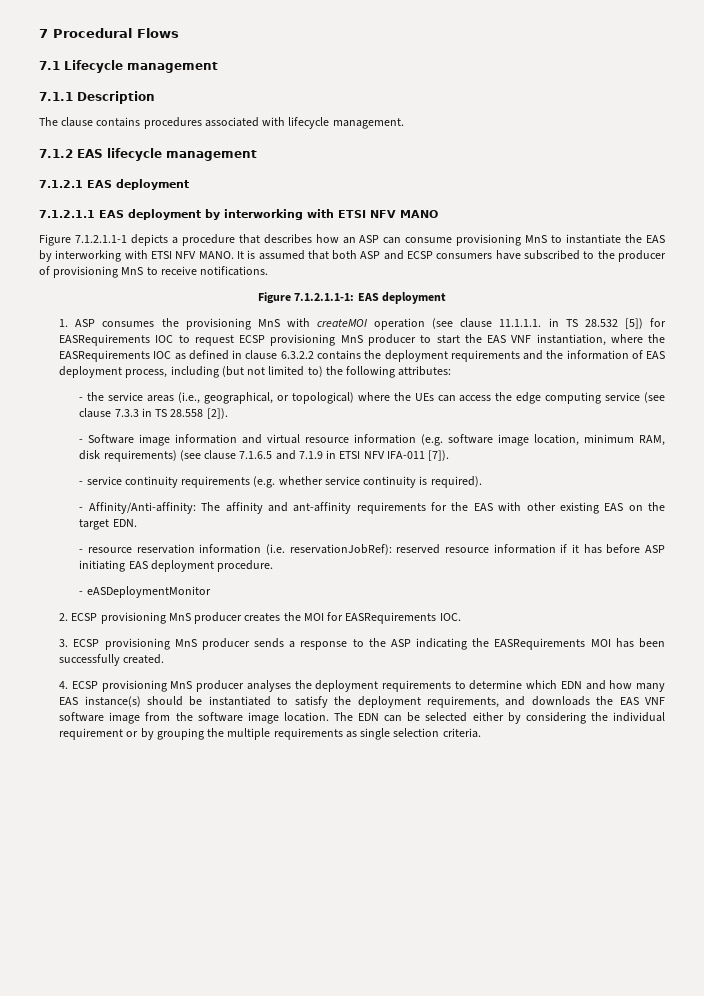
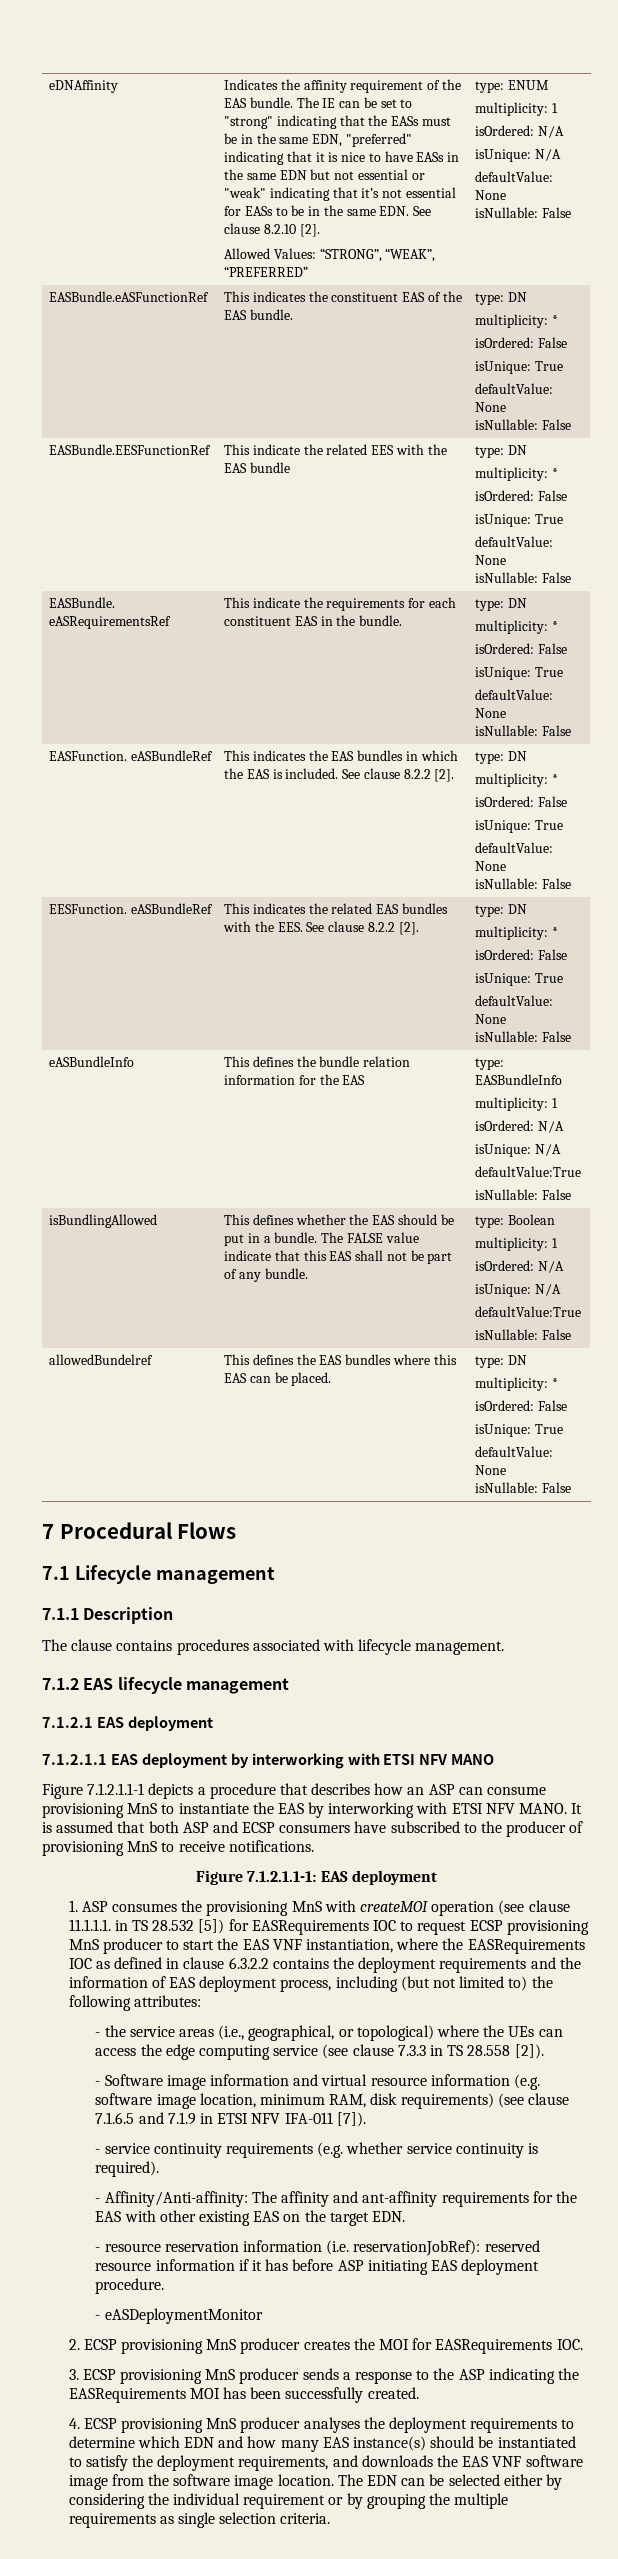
(39, 33) none -> [48,80,118,93] [223,79,461,93] [223,97,413,108] [223,115,451,129] [223,133,412,147] [223,151,460,165] [223,169,425,180] [223,187,456,201] [223,205,432,216] [223,223,320,237] [223,248,436,262] [223,266,308,277] [474,80,549,93] [474,102,558,116] [474,125,564,138] [474,149,561,162] [474,171,553,182] [474,190,506,200] [474,207,571,218] [48,291,209,302] [223,291,462,302] [223,309,293,320] [474,292,527,305] [474,314,558,328] [474,337,567,348] [474,361,563,374] [474,383,553,394] [474,402,506,412] [474,419,571,430] [48,444,211,455] [223,444,447,455] [223,462,290,473] [474,445,527,458] [474,467,558,481] [474,490,567,501] [474,514,563,527] [474,536,553,547] [474,555,506,565] [474,572,571,583] [48,597,115,608] [48,616,171,629] [223,597,456,611] [223,615,403,626] [474,598,527,611] [474,620,558,634] [474,643,567,654] [474,667,563,680] [474,689,553,700] [474,708,506,718] [474,725,571,736] [48,750,213,761] [223,750,458,761] [223,768,455,782] [474,751,527,764] [474,773,558,787] [474,796,567,807] [474,820,563,833] [474,842,553,853] [474,861,506,871] [474,878,571,889] [48,903,213,914] [223,903,448,914] [222,921,419,935] [474,904,527,917] [474,926,558,940] [474,949,567,960] [474,973,563,986] [474,995,553,1006] [474,1014,506,1024] [474,1031,571,1042] [48,1056,134,1067] [223,1056,411,1067] [223,1074,366,1085] [474,1058,504,1070] [474,1074,562,1085] [474,1097,558,1111] [474,1120,564,1133] [474,1144,561,1157] [474,1166,581,1177] [474,1189,571,1200] [48,1214,157,1228] [223,1214,454,1225] [223,1232,419,1246] [223,1250,453,1264] [223,1268,308,1282] [474,1214,555,1228] [474,1237,558,1251] [474,1260,564,1273] [474,1284,561,1297] [474,1306,581,1317] [474,1329,571,1340] [48,1354,153,1365] [223,1354,457,1365] [223,1372,332,1386] [474,1355,527,1368] [474,1377,558,1391] [474,1400,567,1411] [474,1424,563,1437] [474,1446,553,1457] [474,1465,506,1475] [474,1482,571,1493] eDNAffinity | Indicates the affinity requirement of the EAS bundle. The IE can be set to "strong" indicating that the EASs must be in the same EDN, "preferred" indicating that it is nice to have EASs in the same EDN but not essential or "weak" indicating that it’s not essential for EASs to be in the same EDN. See clause 8.2.10 [2]. // Allowed Values: “STRONG”, “WEAK”, “PREFERRED” | type: ENUM // multiplicity: 1 // isOrdered: N/A // isUnique: N/A // defaultValue: None // isNullable: False // EASBundle.eASFunctionRef | This indicates the constituent EAS of the EAS bundle. | type: DN // multiplicity: * // isOrdered: False // isUnique: True // defaultValue: None // isNullable: False // EASBundle.EESFunctionRef | This indicate the related EES with the EAS bundle | type: DN // multiplicity: * // isOrdered: False // isUnique: True // defaultValue: None // isNullable: False // EASBundle. eASRequirementsRef | This indicate the requirements for each constituent EAS in the bundle. | type: DN // multiplicity: * // isOrdered: False // isUnique: True // defaultValue: None // isNullable: False // EASFunction. eASBundleRef | This indicates the EAS bundles in which the EAS is included. See clause 8.2.2 [2]. | type: DN // multiplicity: * // isOrdered: False // isUnique: True // defaultValue: None // isNullable: False // EESFunction. eASBundleRef | This indicates the related EAS bundles with the EES. See clause 8.2.2 [2]. | type: DN // multiplicity: * // isOrdered: False // isUnique: True // defaultValue: None // isNullable: False // eASBundleInfo | This defines the bundle relation information for the EAS | type: EASBundleInfo // multiplicity: 1 // isOrdered: N/A // isUnique: N/A // defaultValue:True // isNullable: False // isBundlingAllowed | This defines whether the EAS should be put in a bundle. The FALSE value indicate that this EAS shall not be part of any bundle. | type: Boolean // multiplicity: 1 // isOrdered: N/A // isUnique: N/A // defaultValue:True // isNullable: False // allowedBundelref | This defines the EAS bundles where this EAS can be placed. | type: DN // multiplicity: * // isOrdered: False // isUnique: True // defaultValue: None // isNullable: False //

